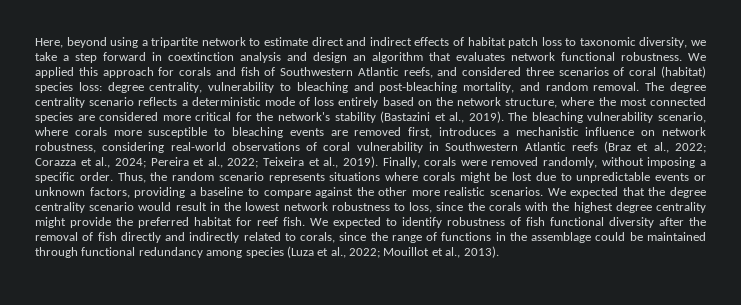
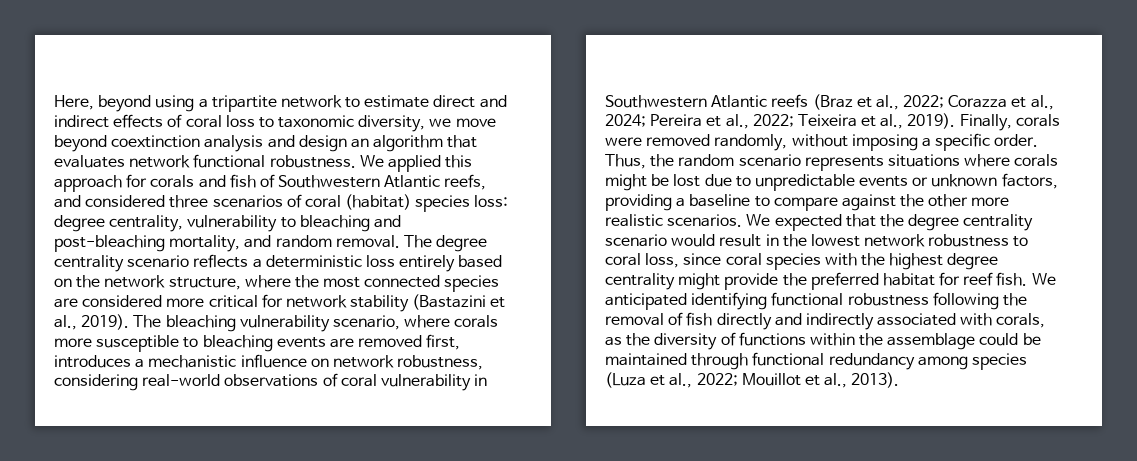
[467,37,539,48] habitat patch -> [185,115,222,128] coral
[35,52,162,63] take a step forward in -> [455,118,496,127] [54,135,107,152] move beyond
[264,97,311,106] mode of -> (362, 261) none
[256,112,330,121] the network's -> [285,295,347,308] network
(406, 207) none -> [605,253,641,266] coral
[467,202,521,211] the corals -> [725,253,821,270] coral species
[333,217,684,228] expected to identify robustness of fish functional diversity after -> [605,292,999,310] anticipated identifying functional robustness following
[243,232,422,243] related to corals, since the range -> [877,313,1046,328] [605,333,718,350] associated with corals, as the diversity
[495,232,506,241] in -> [809,333,855,346] within

